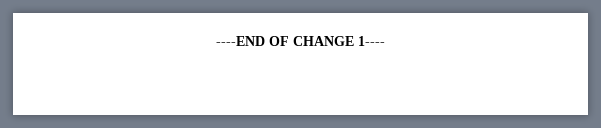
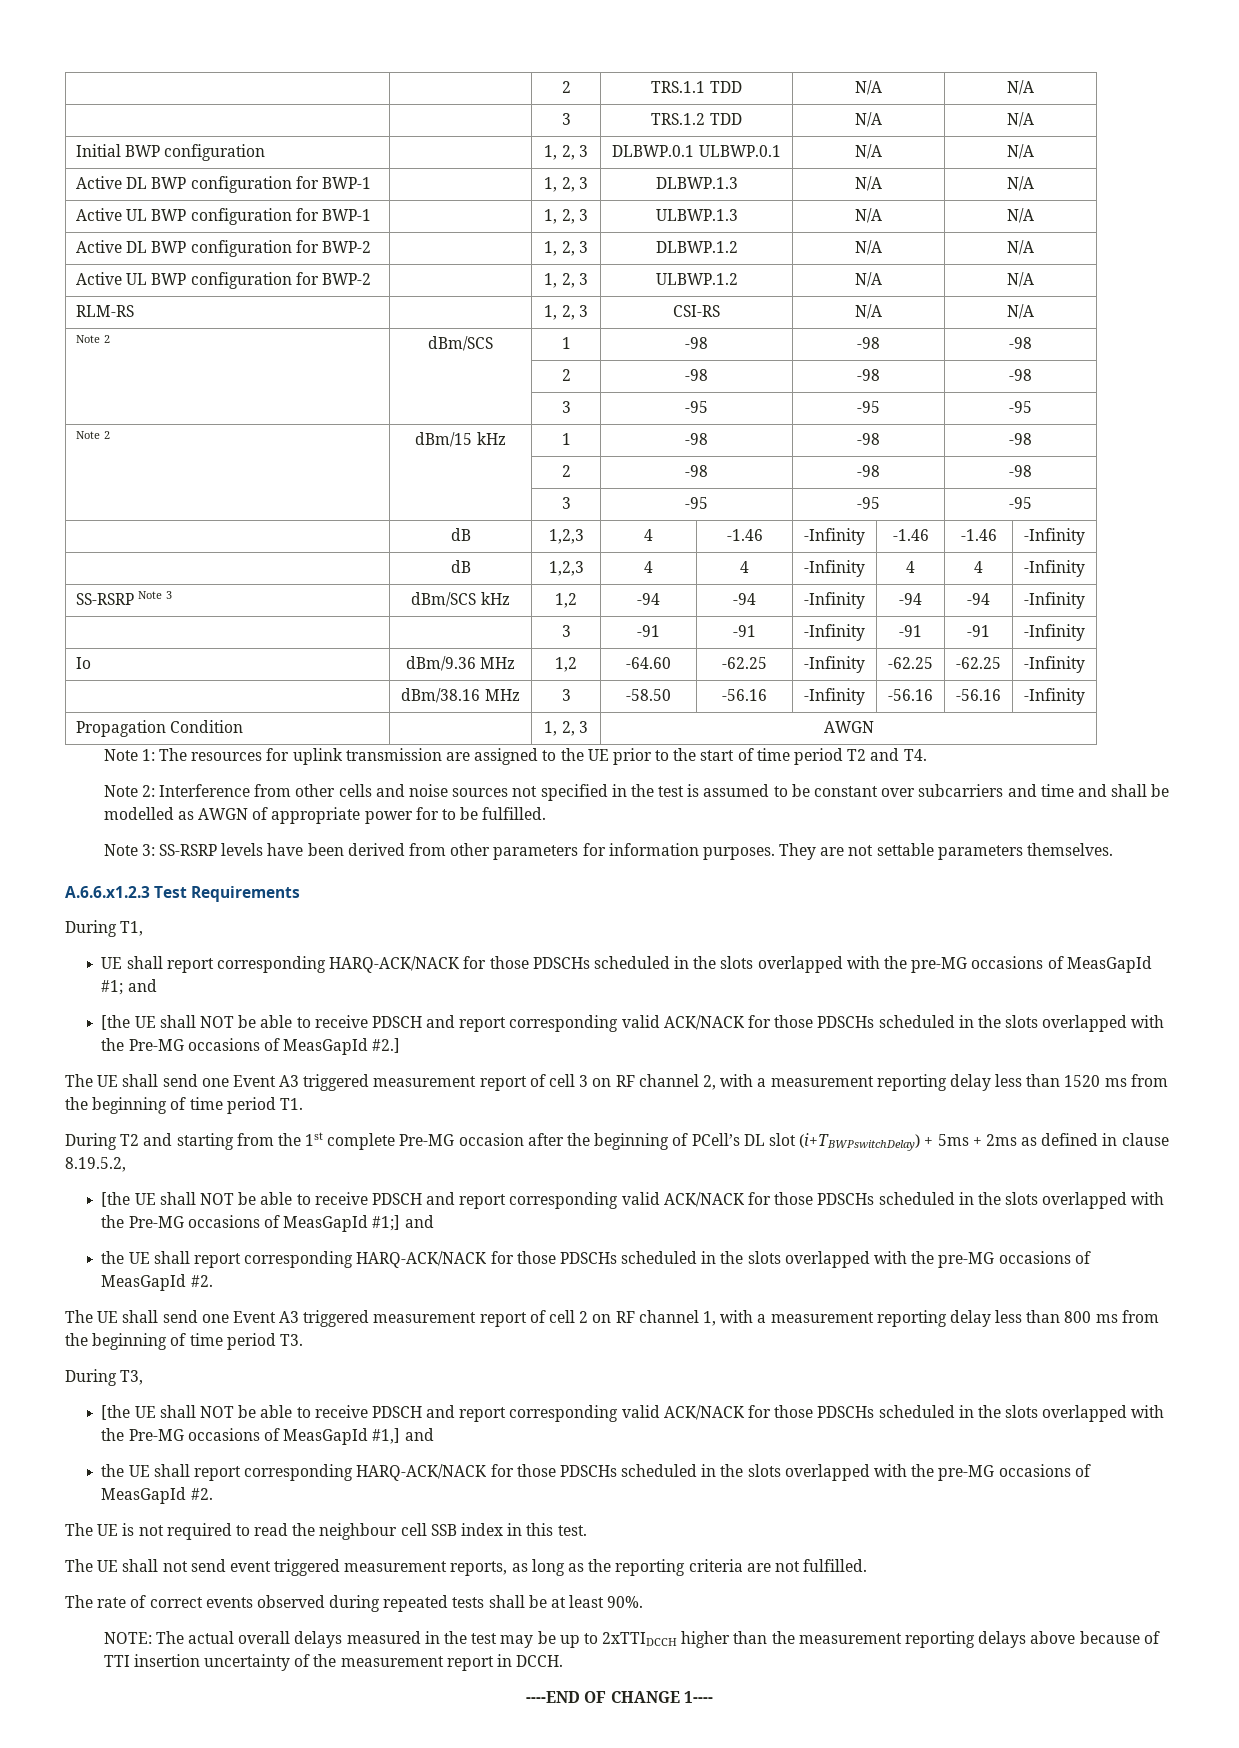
(216, 41) none -> [561,81,571,93] [651,81,742,93] [855,80,882,95] [1007,80,1034,95] [561,113,571,125] [651,113,742,125] [855,112,882,127] [1007,112,1034,127] [75,144,266,161] [544,145,588,160] [612,145,781,157] [855,144,882,159] [1007,144,1034,159] [75,176,371,193] [544,177,588,192] [655,177,738,189] [855,176,882,191] [1007,176,1034,191] [75,208,371,225] [544,209,588,224] [655,209,738,221] [855,208,882,223] [1007,208,1034,223] [75,240,371,257] [544,241,588,256] [655,241,738,253] [855,240,882,255] [1007,240,1034,255] [75,272,371,289] [544,273,588,288] [655,273,738,285] [855,272,882,287] [1007,272,1034,287] [75,305,134,317] [544,305,588,320] [673,305,720,317] [855,304,882,319] [1007,304,1034,319] [75,335,111,343] [428,336,493,351] [561,337,571,349] [685,337,708,349] [857,337,880,349] [1009,337,1032,349] [561,369,571,381] [685,369,708,381] [857,369,880,381] [1009,369,1032,381] [561,401,571,413] [685,401,708,413] [857,401,880,413] [1009,401,1032,413] [75,431,111,439] [415,432,506,447] [561,433,571,445] [685,433,708,445] [857,433,880,445] [1009,433,1032,445] [561,465,571,477] [685,465,708,477] [857,465,880,477] [1009,465,1032,477] [561,497,571,509] [685,497,708,509] [857,497,880,509] [1009,497,1032,509] [450,528,471,541] [548,529,584,544] [644,529,653,541] [726,529,763,541] [804,528,865,545] [892,529,929,541] [960,529,997,541] [1024,528,1085,545] [450,560,471,573] [548,561,584,576] [644,561,653,573] [740,561,749,573] [804,560,865,577] [906,561,915,573] [974,561,983,573] [1024,560,1085,577] [75,591,173,605] [411,592,510,607] [555,593,577,608] [637,593,660,605] [733,593,756,605] [804,592,865,609] [899,593,922,605] [967,593,990,605] [1024,592,1085,609] [561,625,571,637] [637,625,660,637] [733,625,756,637] [804,624,865,641] [899,625,922,637] [967,625,990,637] [1024,624,1085,641] [75,657,91,669] [405,656,516,671] [555,657,577,672] [626,657,671,669] [722,657,767,669] [804,656,865,673] [888,657,933,669] [956,657,1001,669] [1024,656,1085,673] [401,688,520,703] [561,689,571,701] [626,689,671,701] [722,689,767,701] [804,688,865,705] [888,689,933,701] [956,689,1001,701] [1024,688,1085,705] [75,720,244,737] [544,721,588,736] [823,721,874,733] [103,748,927,765] [103,784,1170,801] [103,807,547,824] [103,843,1114,860] [65,886,301,902] [65,920,144,937] [101,956,1152,973] [101,979,157,995] [101,1015,1165,1032] [101,1038,401,1055] [65,1074,1168,1091] [65,1097,303,1114] [65,1132,1169,1151] [65,1157,126,1172] [101,1192,1165,1209] [101,1215,434,1232] [101,1251,1091,1268] [101,1274,213,1291] [65,1310,1159,1327] [65,1333,303,1350] [65,1369,144,1386] [101,1405,1165,1422] [101,1428,434,1445] [101,1464,1091,1481] [101,1487,213,1504] [65,1523,587,1540] [65,1559,868,1576] [65,1595,644,1612] [103,1631,1160,1648] [103,1654,564,1671] | | 2 | TRS.1.1 TDD | N/A | N/A // | | 3 | TRS.1.2 TDD | N/A | N/A // Initial BWP configuration | | 1, 2, 3 | DLBWP.0.1 ULBWP.0.1 | N/A | N/A // Active DL BWP configuration for BWP-1 | | 1, 2, 3 | DLBWP.1.3 | N/A | N/A // Active UL BWP configuration for BWP-1 | | 1, 2, 3 | ULBWP.1.3 | N/A | N/A // Active DL BWP configuration for BWP-2 | | 1, 2, 3 | DLBWP.1.2 | N/A | N/A // Active UL BWP configuration for BWP-2 | | 1, 2, 3 | ULBWP.1.2 | N/A | N/A // RLM-RS | | 1, 2, 3 | CSI-RS | N/A | N/A // Note 2 | dBm/SCS | 1 | -98 | -98 | -98 // | | 2 | -98 | -98 | -98 // | | 3 | -95 | -95 | -95 // Note 2 | dBm/15 kHz | 1 | -98 | -98 | -98 // | | 2 | -98 | -98 | -98 // | | 3 | -95 | -95 | -95 // | dB | 1,2,3 | 4 | -1.46 | -Infinity | -1.46 | -1.46 | -Infinity // | dB | 1,2,3 | 4 | 4 | -Infinity | 4 | 4 | -Infinity // SS-RSRP Note 3 | dBm/SCS kHz | 1,2 | -94 | -94 | -Infinity | -94 | -94 | -Infinity // | | 3 | -91 | -91 | -Infinity | -91 | -91 | -Infinity // Io | dBm/9.36 MHz | 1,2 | -64.60 | -62.25 | -Infinity | -62.25 | -62.25 | -Infinity // | dBm/38.16 MHz | 3 | -58.50 | -56.16 | -Infinity | -56.16 | -56.16 | -Infinity // Propagation Condition | | 1, 2, 3 | AWGN // Note 1: The resources for uplink transmission are assigned to the UE prior to the start of time period T2 and T4. // Note 2: Interference from other cells and noise sources not specified in the test is assumed to be constant over subcarriers and time and shall be modelled as AWGN of appropriate power for to be fulfilled. // Note 3: SS-RSRP levels have been derived from other parameters for information purposes. They are not settable parameters themselves. // A.6.6.x1.2.3 Test Requirements // During T1, // UE shall report corresponding HARQ-ACK/NACK for those PDSCHs scheduled in the slots overlapped with the pre-MG occasions of MeasGapId #1; and // [the UE shall NOT be able to receive PDSCH and report corresponding valid ACK/NACK for those PDSCHs scheduled in the slots overlapped with the Pre-MG occasions of MeasGapId #2.] // The UE shall send one Event A3 triggered measurement report of cell 3 on RF channel 2, with a measurement reporting delay less than 1520 ms from the beginning of time period T1. // During T2 and starting from the 1st complete Pre-MG occasion after the beginning of PCell’s DL slot (i+TBWPswitchDelay) + 5ms + 2ms as defined in clause 8.19.5.2, // [the UE shall NOT be able to receive PDSCH and report corresponding valid ACK/NACK for those PDSCHs scheduled in the slots overlapped with the Pre-MG occasions of MeasGapId #1;] and // the UE shall report corresponding HARQ-ACK/NACK for those PDSCHs scheduled in the slots overlapped with the pre-MG occasions of MeasGapId #2. // The UE shall send one Event A3 triggered measurement report of cell 2 on RF channel 1, with a measurement reporting delay less than 800 ms from the beginning of time period T3. // During T3, // [the UE shall NOT be able to receive PDSCH and report corresponding valid ACK/NACK for those PDSCHs scheduled in the slots overlapped with the Pre-MG occasions of MeasGapId #1,] and // the UE shall report corresponding HARQ-ACK/NACK for those PDSCHs scheduled in the slots overlapped with the pre-MG occasions of MeasGapId #2. // The UE is not required to read the neighbour cell SSB index in this test. // The UE shall not send event triggered measurement reports, as long as the reporting criteria are not fulfilled. // The rate of correct events observed during repeated tests shall be at least 90%. // NOTE: The actual overall delays measured in the test may be up to 2xTTIDCCH higher than the measurement reporting delays above because of TTI insertion uncertainty of the measurement report in DCCH. //

